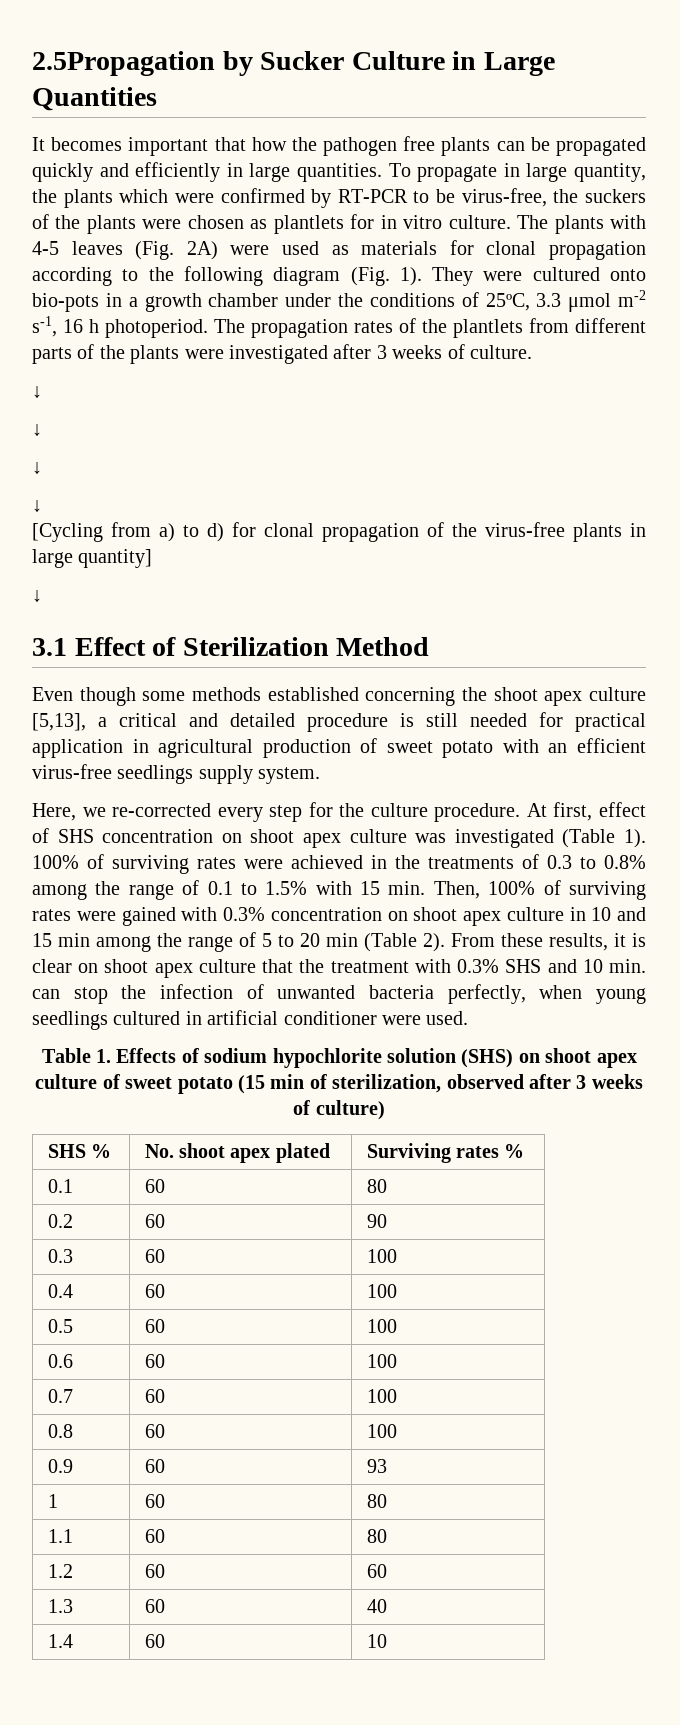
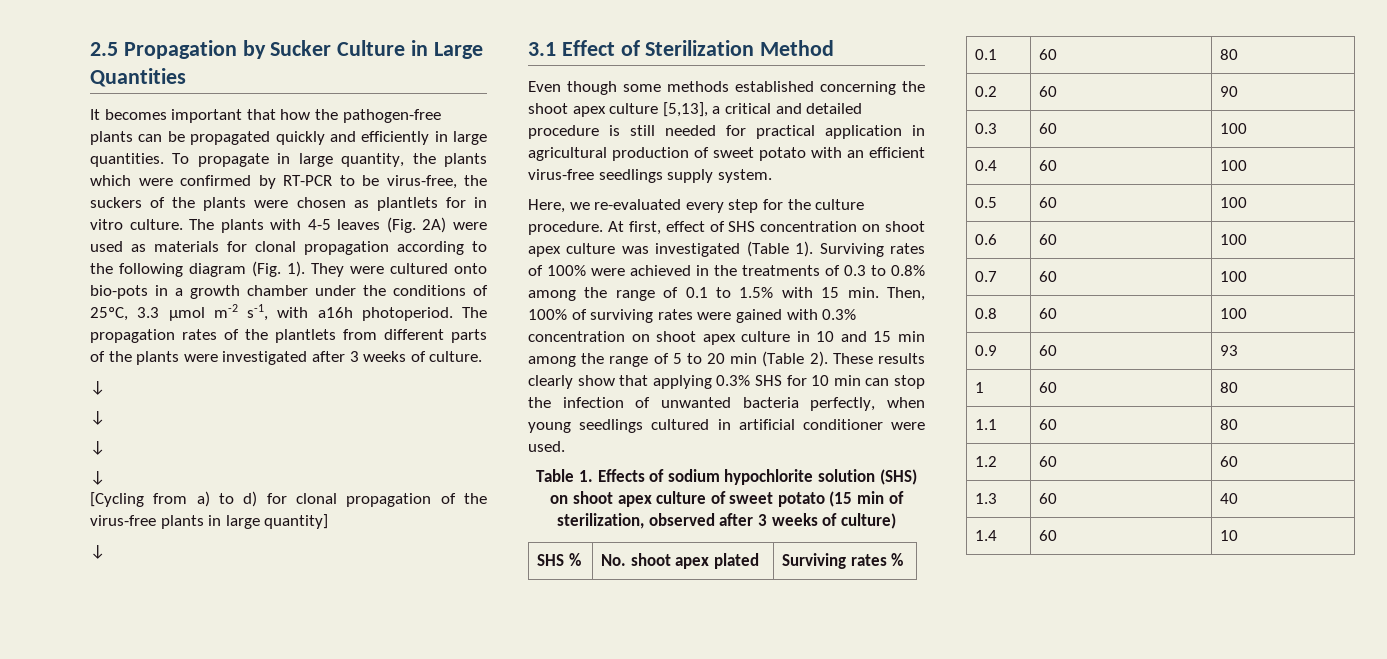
[32,51,215,76] 2.5Propagation -> [90,40,237,59] 2.5 Propagation
[323,136,436,156] pathogen free -> [342,109,441,123] pathogen-free
[63,319,99,333] 16 h -> [277,307,353,318] with a16h
[112,803,212,817] re-corrected -> [594,199,682,210] re-evaluated
[32,854,236,874] 100% of surviving rates -> [819,243,925,257] [528,265,586,276] Surviving rates of 100%
[451,933,646,951] [32,959,647,978] From these results, it is clear on shoot apex culture that the treatment with 0.3% SHS and 10 min. -> [832,353,925,364] [528,375,861,389] These results clearly show that applying 0.3% SHS for 10 min

